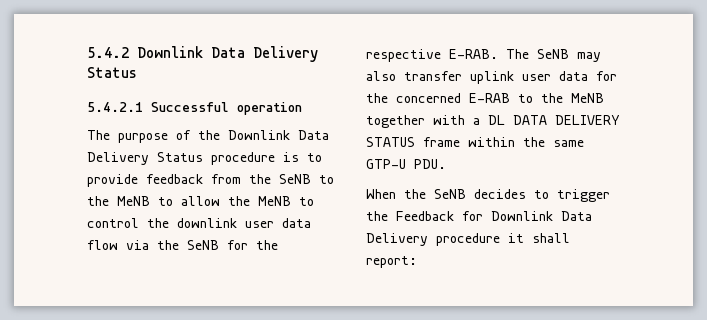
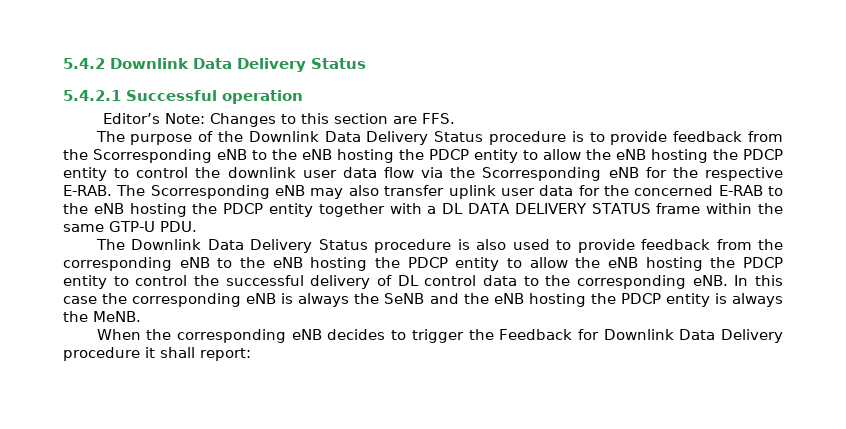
(302, 108) none -> [103,113,456,127] // Editor’s Note: Changes to this section are FFS.
[279,174,334,184] [87,196,291,206] SeNB to the MeNB to allow the MeNB -> [93,149,783,163] [63,167,107,181] Scorresponding eNB to the eNB hosting the PDCP entity to allow the eNB hosting the PDCP entity
[187,240,219,250] SeNB -> [482,167,639,181] Scorresponding eNB
[537,49,569,59] SeNB -> [150,185,306,199] Scorresponding eNB
[571,93,604,103] MeNB -> [93,203,314,217] eNB hosting the PDCP entity
(446, 164) none -> [95,239,784,253] [63,257,783,271] [63,275,783,289] [63,293,783,307] [63,311,141,322] // The Downlink Data Delivery Status procedure is also used to provide feedback from the corresponding eNB to the eNB hosting the PDCP entity to allow the eNB hosting the PDCP entity to control the successful delivery of DL control data to the corresponding eNB. In this case the corresponding eNB is always the SeNB and the eNB hosting the PDCP entity is always the MeNB.
[434,189,466,199] SeNB -> [177,329,322,343] corresponding eNB

